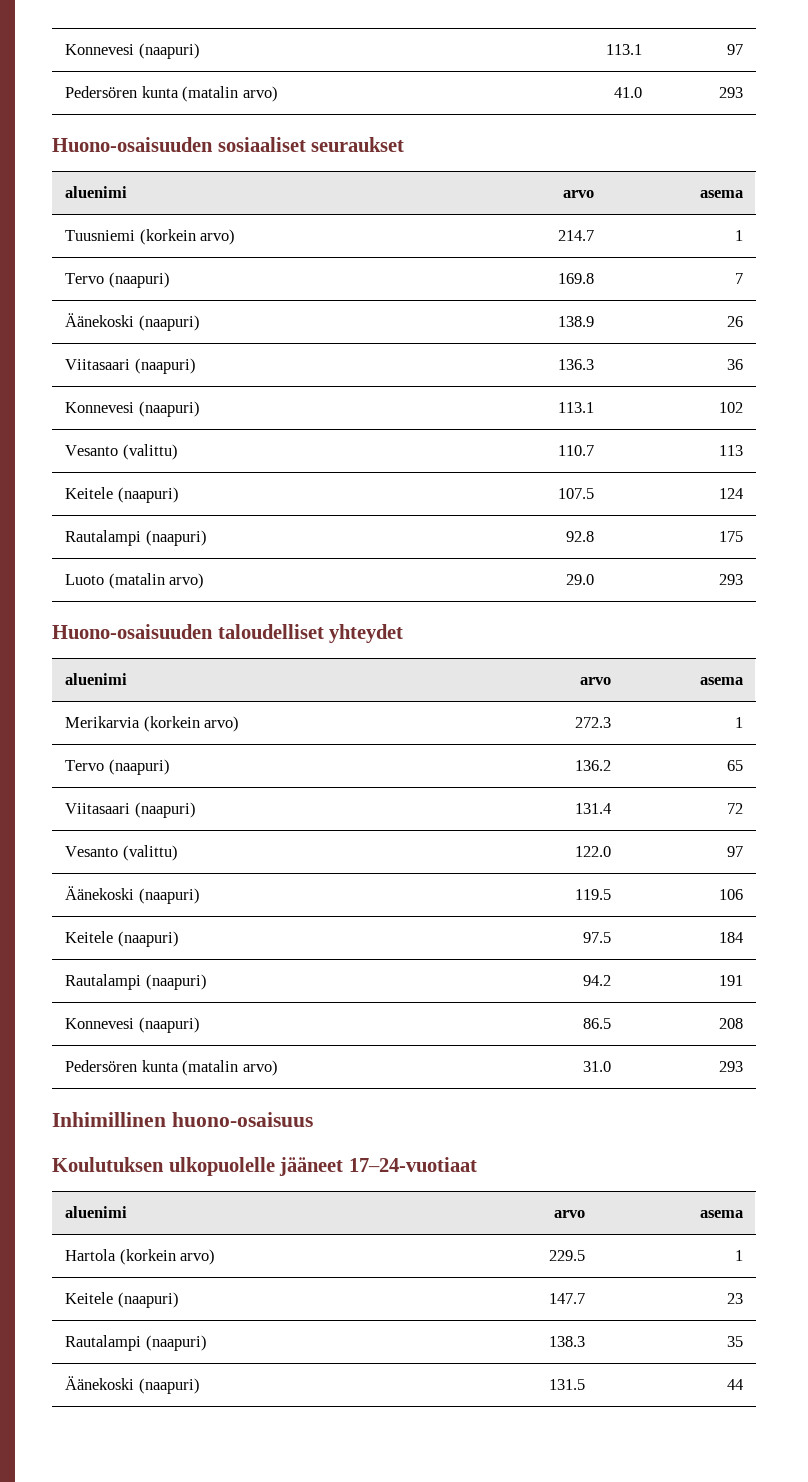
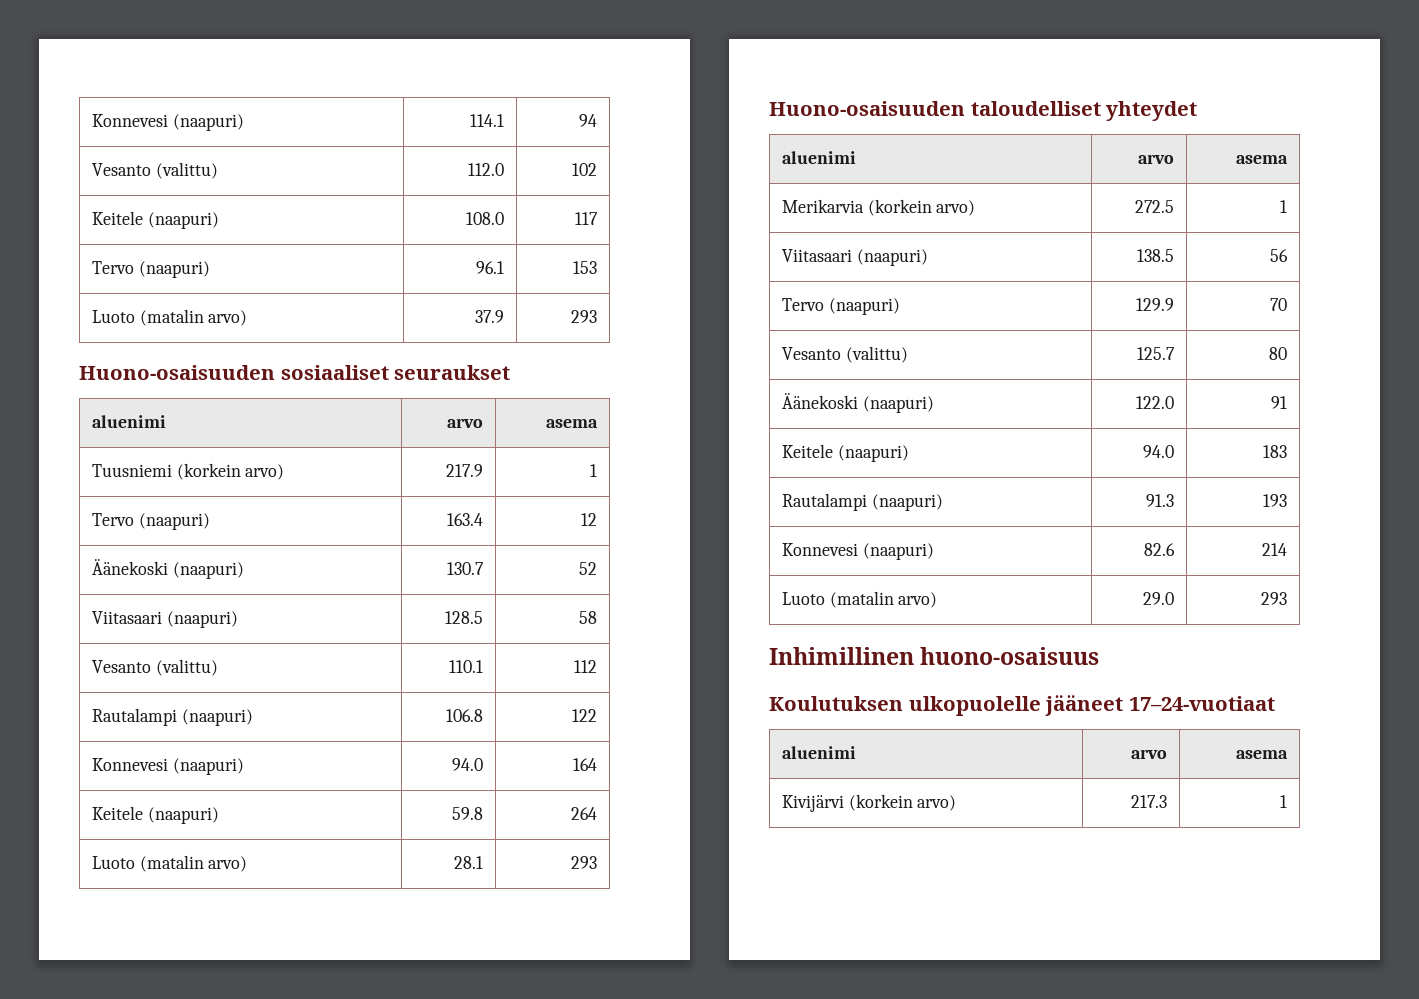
[65,43,200,59] [605,44,642,55] [726,44,743,55] [65,86,278,102] [613,87,642,98] Konnevesi (naapuri) | 113.1 | 97 // Pedersören kunta (matalin arvo) | 41.0 -> [91,114,244,131] [470,114,505,127] [579,114,598,127] [91,162,218,179] [468,163,505,176] [572,163,598,176] [91,211,219,229] [466,212,505,225] [575,212,599,225] [91,261,210,278] [476,261,505,274] [573,261,598,274] [91,309,248,326] [475,310,505,323] Konnevesi (naapuri) | 114.1 | 94 // Vesanto (valittu) | 112.0 | 102 // Keitele (naapuri) | 108.0 | 117 // Tervo (naapuri) | 96.1 | 153 // Luoto (matalin arvo) | 37.9
[557,230,594,241] [734,230,743,241] [65,272,170,288] [557,273,594,284] [734,273,743,284] [65,313,200,331] [557,316,594,327] [726,316,743,327] [65,358,196,374] [557,359,594,370] [726,359,743,370] [65,401,200,417] [557,402,594,413] [718,402,743,413] [65,444,178,460] [557,445,594,456] [718,445,743,456] [65,487,179,503] [557,488,594,499] [718,488,743,499] [65,530,207,546] [565,531,594,542] [718,531,743,542] [65,573,205,589] [565,574,594,585] 214.7 | 1 // Tervo (naapuri) | 169.8 | 7 // Äänekoski (naapuri) | 138.9 | 26 // Viitasaari (naapuri) | 136.3 | 36 // Konnevesi (naapuri) | 113.1 | 102 // Vesanto (valittu) | 110.7 | 113 // Keitele (naapuri) | 107.5 | 124 // Rautalampi (naapuri) | 92.8 | 175 // Luoto (matalin arvo) | 29.0 -> [446,464,484,477] [590,464,598,477] [91,513,210,530] [447,513,484,526] [581,513,598,526] [91,559,244,579] [447,562,485,575] [579,562,598,575] [91,611,238,628] [445,611,484,624] [579,611,598,624] [91,659,218,676] [449,660,484,673] [574,660,598,673] [91,708,253,726] [446,709,484,722] [572,709,598,722] [91,758,244,775] [452,758,484,771] [573,758,598,771] [91,806,219,824] [452,807,484,820] [571,807,598,820] [91,855,248,872] [454,856,484,869] 217.9 | 1 // Tervo (naapuri) | 163.4 | 12 // Äänekoski (naapuri) | 130.7 | 52 // Viitasaari (naapuri) | 128.5 | 58 // Vesanto (valittu) | 110.1 | 112 // Rautalampi (naapuri) | 106.8 | 122 // Konnevesi (naapuri) | 94.0 | 164 // Keitele (naapuri) | 59.8 | 264 // Luoto (matalin arvo) | 28.1
[574,717,611,728] [734,717,743,728] [65,759,170,775] [574,760,611,771] [726,760,743,771] [65,802,196,818] [574,803,611,814] [726,803,743,814] [65,845,178,861] [574,846,611,857] [726,846,743,857] [65,886,200,904] [574,889,611,900] [718,889,743,900] [65,931,179,947] [582,932,611,943] [718,932,743,943] [65,974,207,990] [582,975,611,986] [718,975,743,986] [65,1017,200,1033] [582,1018,611,1029] [718,1018,743,1029] [65,1060,278,1076] [582,1061,611,1072] 272.3 | 1 // Tervo (naapuri) | 136.2 | 65 // Viitasaari (naapuri) | 131.4 | 72 // Vesanto (valittu) | 122.0 | 97 // Äänekoski (naapuri) | 119.5 | 106 // Keitele (naapuri) | 97.5 | 184 // Rautalampi (naapuri) | 94.2 | 191 // Konnevesi (naapuri) | 86.5 | 208 // Pedersören kunta (matalin arvo) | 31.0 -> [1135,200,1175,213] [1280,200,1288,213] [781,249,928,266] [1137,249,1175,262] [1270,249,1289,262] [781,298,900,315] [1136,298,1175,311] [1270,298,1288,311] [781,346,908,363] [1137,347,1176,360] [1269,347,1288,360] [781,393,934,413] [1136,396,1175,409] [1271,396,1288,409] [781,444,909,462] [1143,445,1175,458] [1263,445,1288,458] [781,493,943,511] [1146,494,1175,507] [1263,494,1288,507] [781,543,934,560] [1144,543,1176,556] [1262,543,1288,556] [781,591,938,608] [1143,592,1175,605] 272.5 | 1 // Viitasaari (naapuri) | 138.5 | 56 // Tervo (naapuri) | 129.9 | 70 // Vesanto (valittu) | 125.7 | 80 // Äänekoski (naapuri) | 122.0 | 91 // Keitele (naapuri) | 94.0 | 183 // Rautalampi (naapuri) | 91.3 | 193 // Konnevesi (naapuri) | 82.6 | 214 // Luoto (matalin arvo) | 29.0
[65,1249,216,1265] [548,1250,585,1261] [734,1250,743,1261] [65,1292,179,1308] [548,1293,585,1304] [726,1293,743,1304] [65,1335,207,1351] [548,1336,585,1347] [726,1336,743,1347] [65,1376,200,1394] [548,1379,585,1390] [726,1379,743,1390] Hartola (korkein arvo) | 229.5 | 1 // Keitele (naapuri) | 147.7 | 23 // Rautalampi (naapuri) | 138.3 | 35 // Äänekoski (naapuri) | 131.5 | 44 -> [781,794,957,812] [1131,795,1168,808] [1280,795,1288,808] Kivijärvi (korkein arvo) | 217.3 | 1

